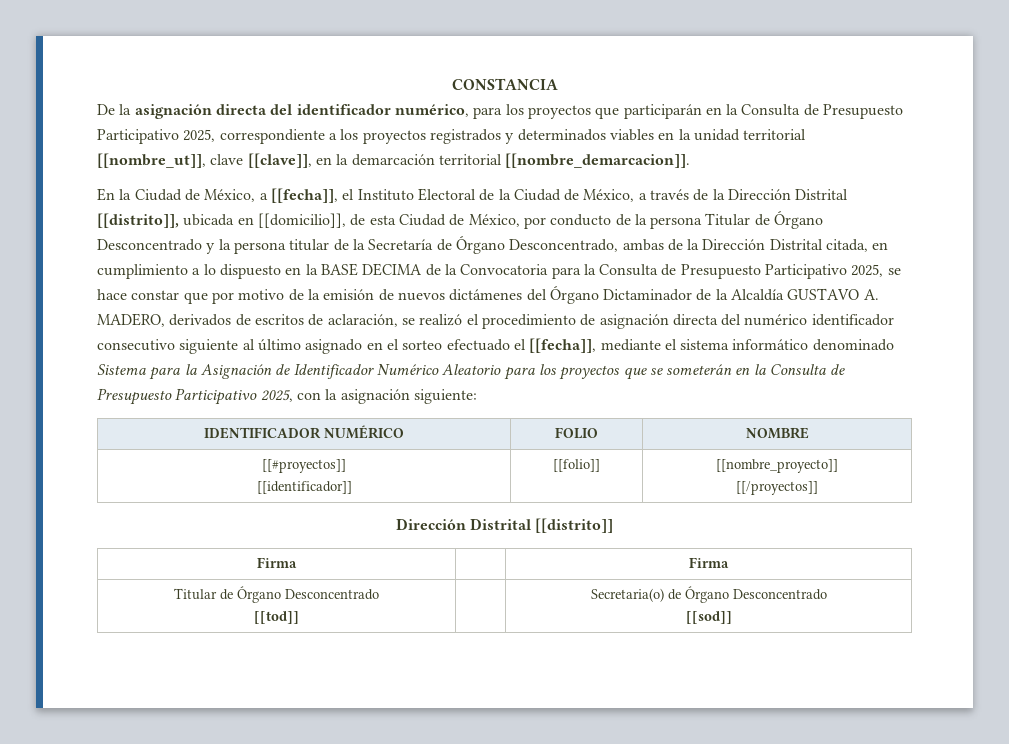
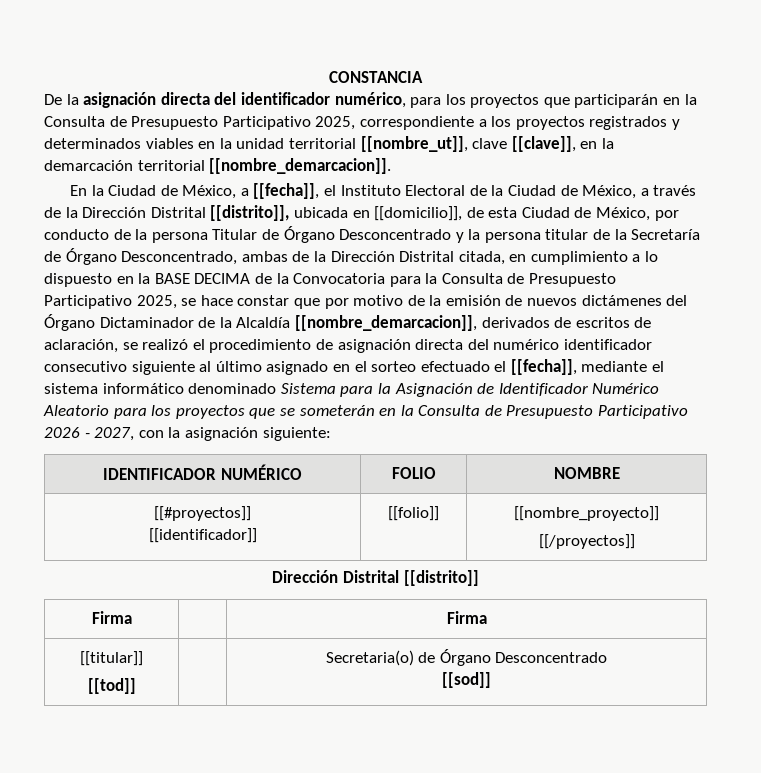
[787,288,879,300] [97,313,165,327] GUSTAVO A. MADERO, -> [294,315,477,331] [[nombre_demarcacion]],
[260,390,293,402] 2025, -> [44,427,135,441] 2026 - 2027,
[174,586,379,603] Titular de Órgano Desconcentrado -> [80,651,143,666] [[titular]]

